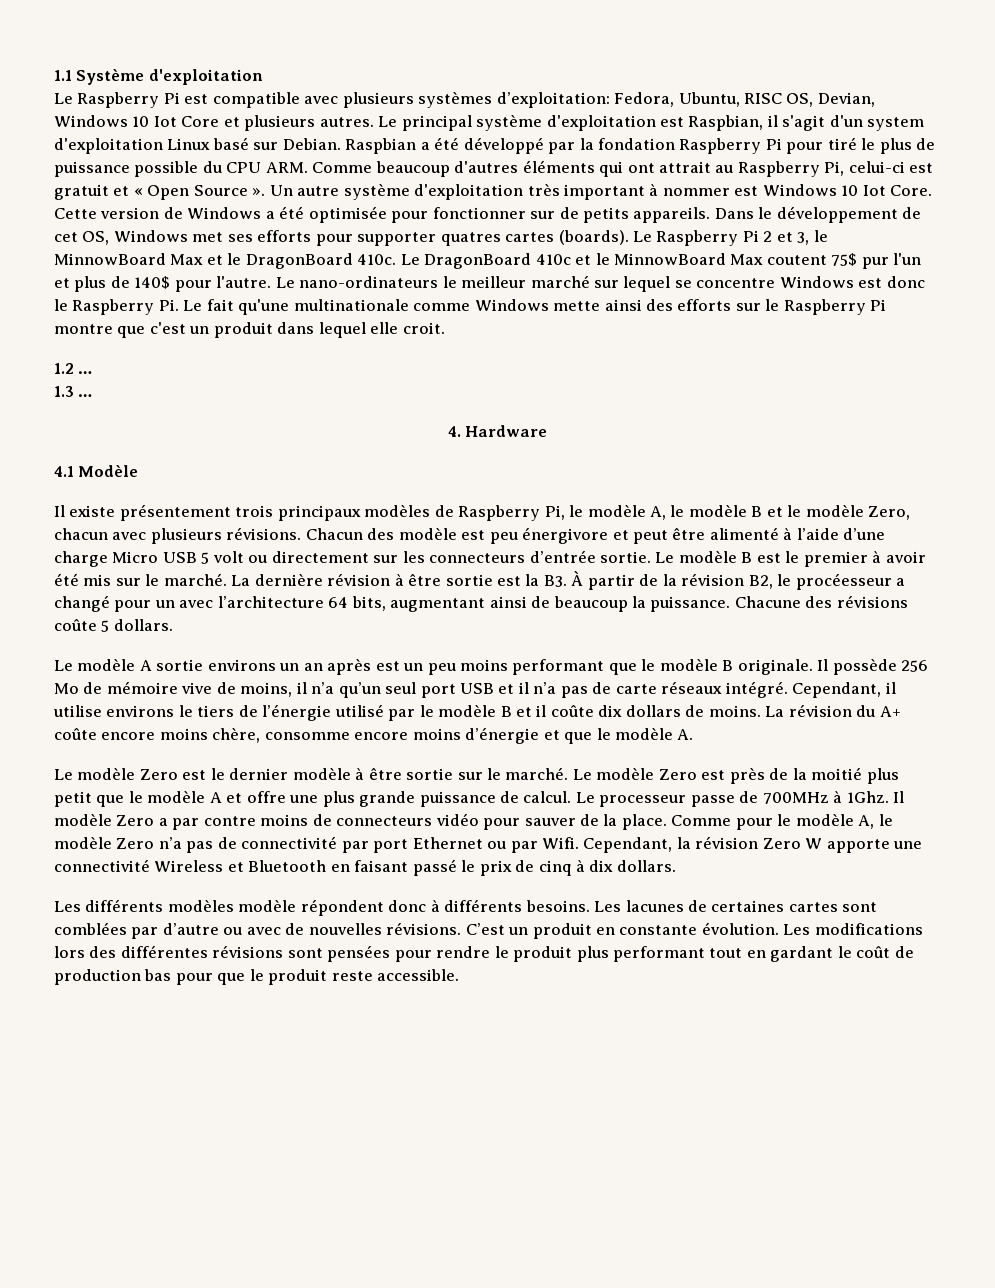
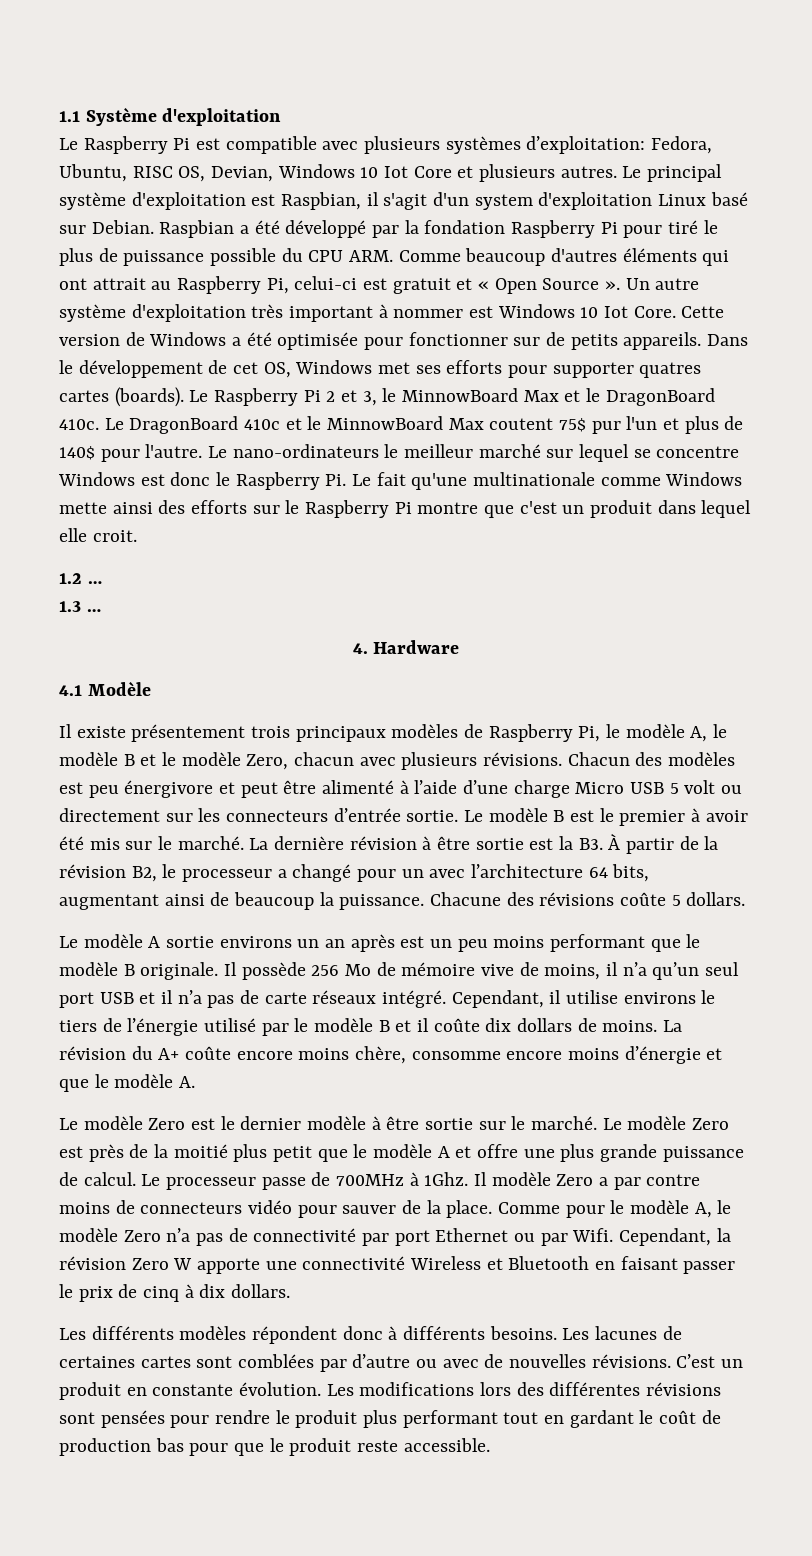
[398,527,457,540] modèle -> [668,752,736,766] modèles
[795,573,892,590] procéesseur -> [182,869,273,882] processeur
[412,859,457,876] passé -> [683,1261,736,1274] passer
[238,899,297,912] modèle -> (247, 1333) none

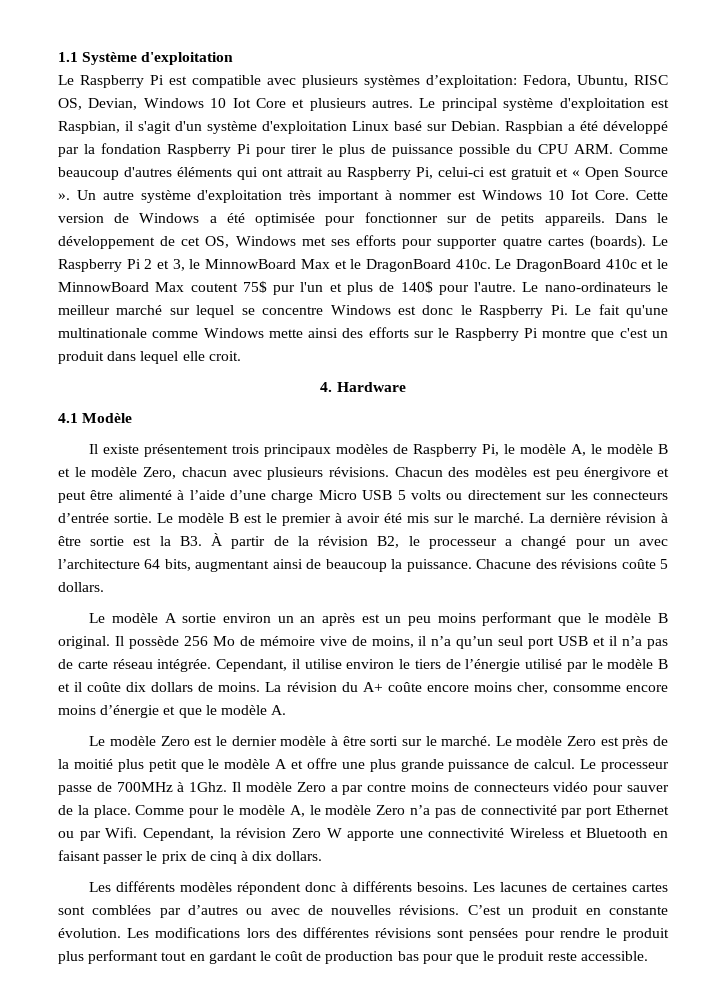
[474,194,533,210] system -> [207,121,257,134] système
[668,220,699,234] tiré -> [291,144,317,154] tirer
[639,362,702,378] quatres -> [502,237,542,249] quatre
[59,573,102,584] [59,601,101,612] // 1.2 … // 1.3 … -> (241, 356) none
[684,780,716,794] volt -> [410,490,441,500] volts
[219,936,292,948] environs -> [223,613,272,623] environ
[140,962,219,980] originale. -> [58,636,110,649] original.
[312,990,447,1008] réseaux intégré. -> [112,659,212,672] réseau intégrée.
[623,992,696,1004] environs -> [346,659,395,669] environ
[355,1046,407,1064] chère, -> [516,682,548,694] cher,
[425,1118,474,1130] sortie -> [370,736,399,746] sorti
[352,1354,411,1368] d’autre -> [187,905,238,915] d’autres

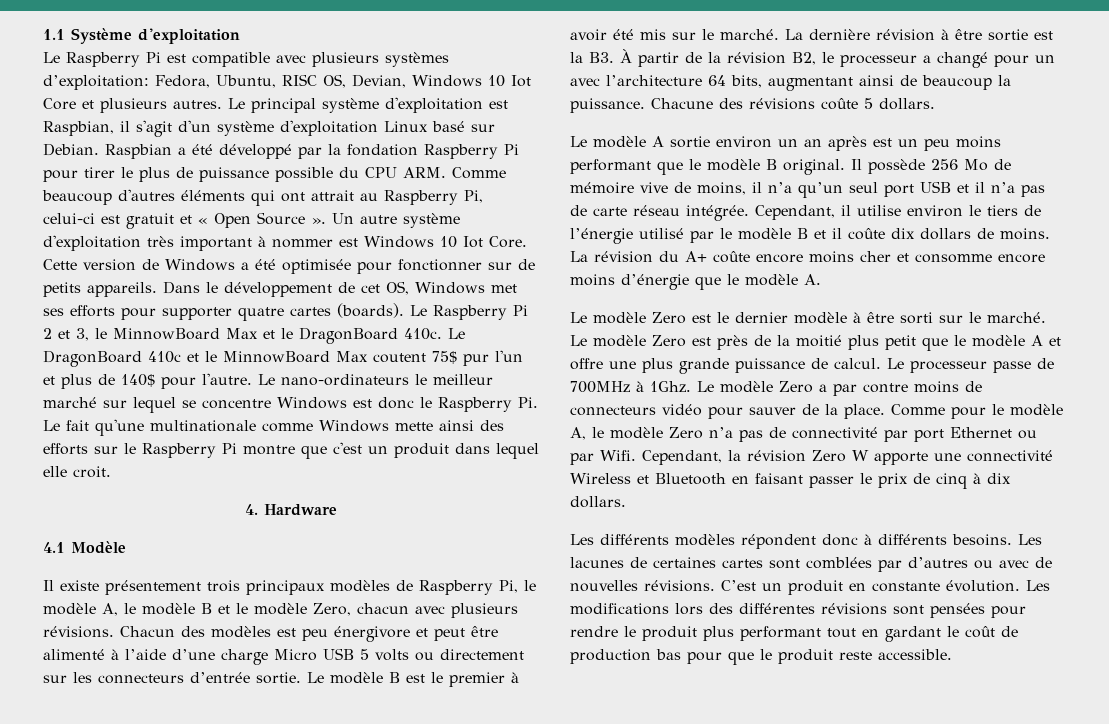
[516,682,548,694] cher, -> [860,251,909,262] cher et
[163,706,176,715] et -> (689, 282) none
[232,782,242,792] Il -> [697,381,714,392] Le

